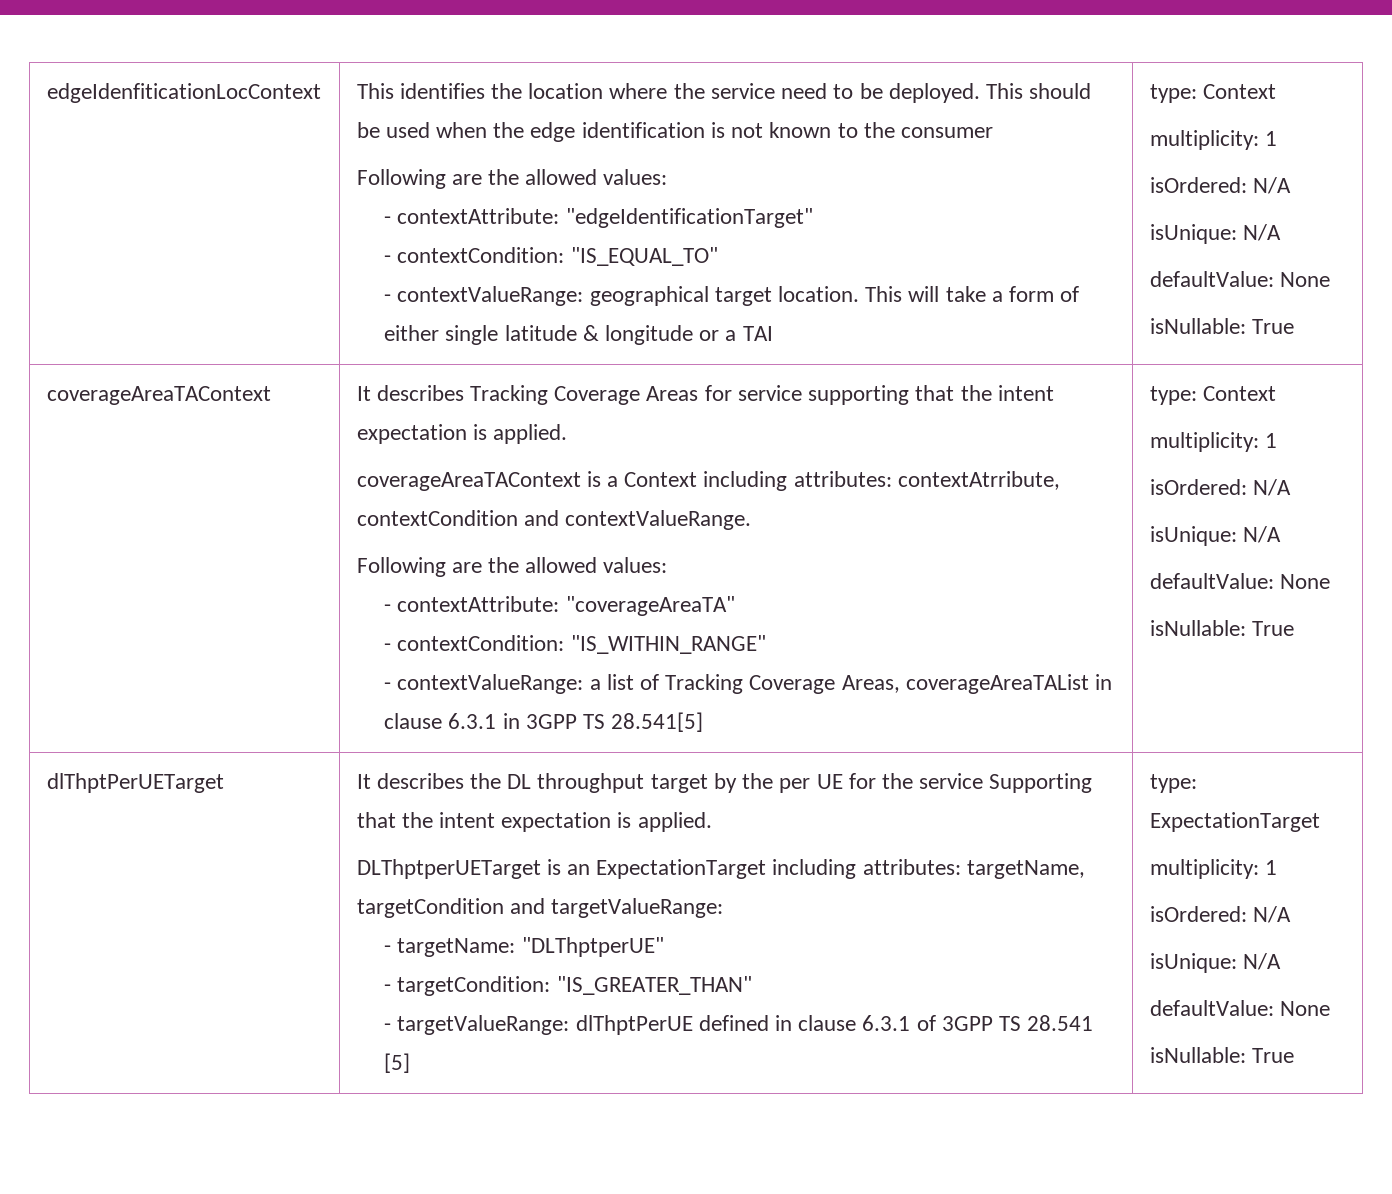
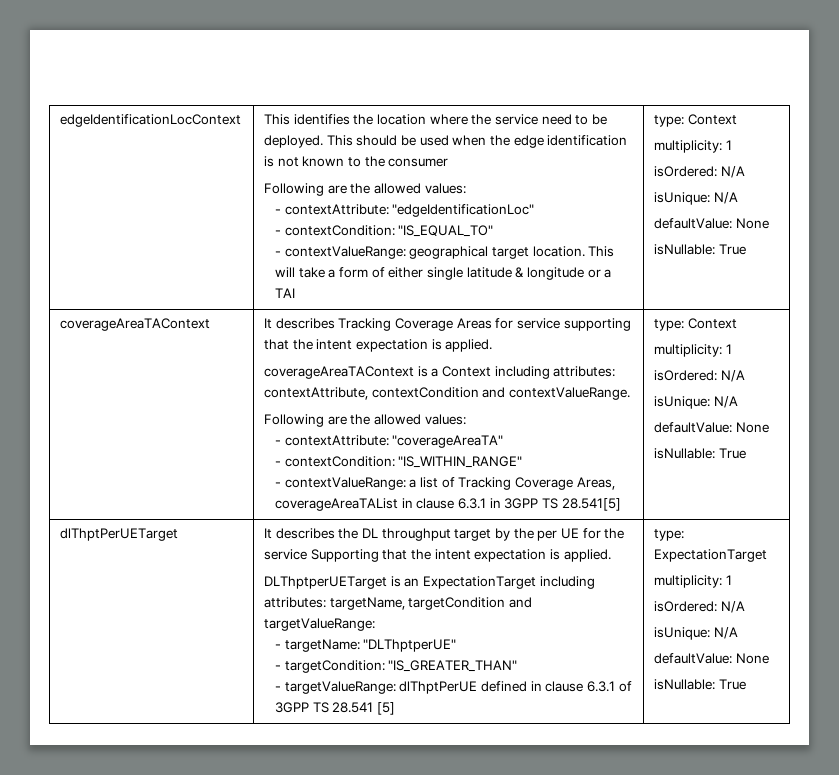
[46,83,321,103] edgeIdenfiticationLocContext -> [60,114,242,127] edgeIdentificationLocContext
[565,208,813,228] "edgeIdentificationTarget" -> [392,204,535,217] "edgeIdentificationLoc"
[897,471,1060,490] contextAtrribute, -> [264,387,369,400] contextAttribute,

